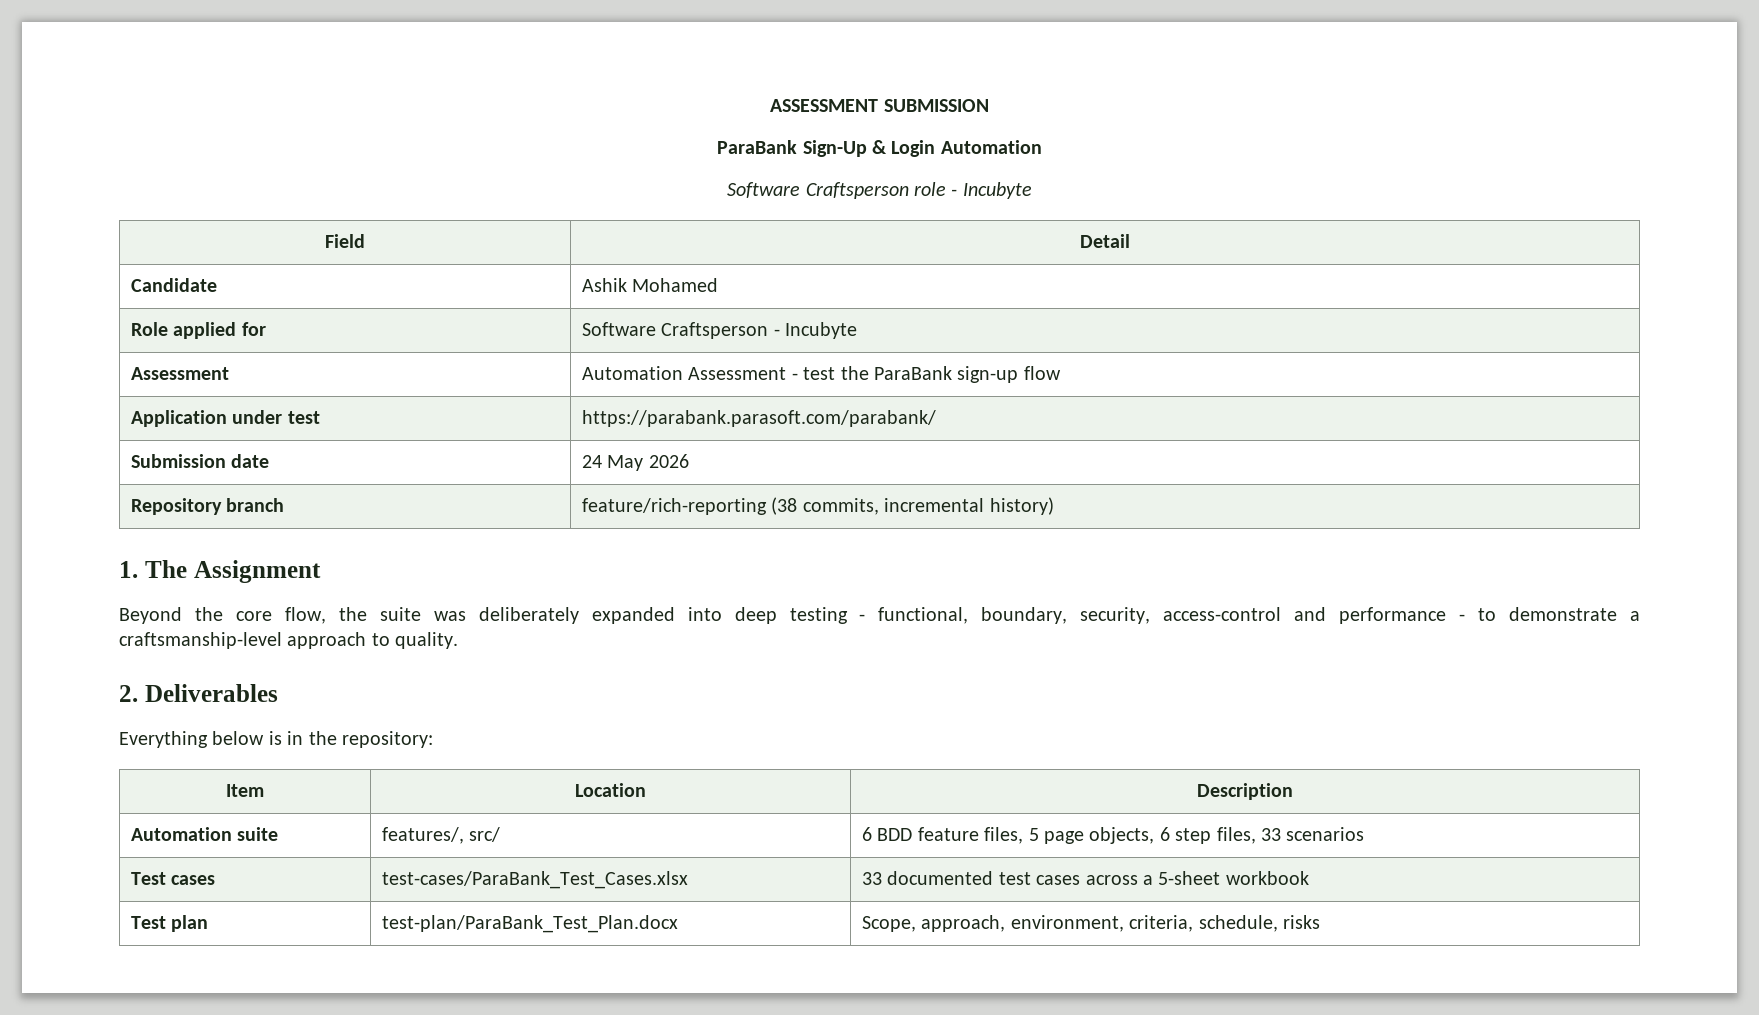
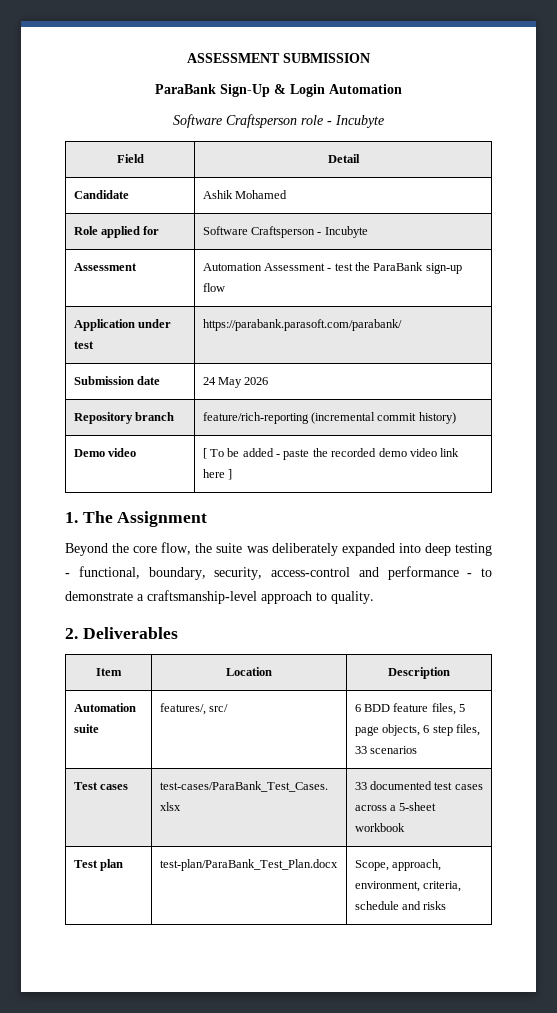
[771,497,1054,515] (38 commits, incremental history) -> [310,412,456,424] [73,448,136,457] [202,448,460,460] [202,469,232,480] (incremental commit history) // Demo video | [ To be added - paste the recorded demo video link here ]
[119,731,433,748] // Everything below is in the repository: -> (178, 633) none
[1198,915,1278,932] schedule, -> [354,901,421,910] schedule and

